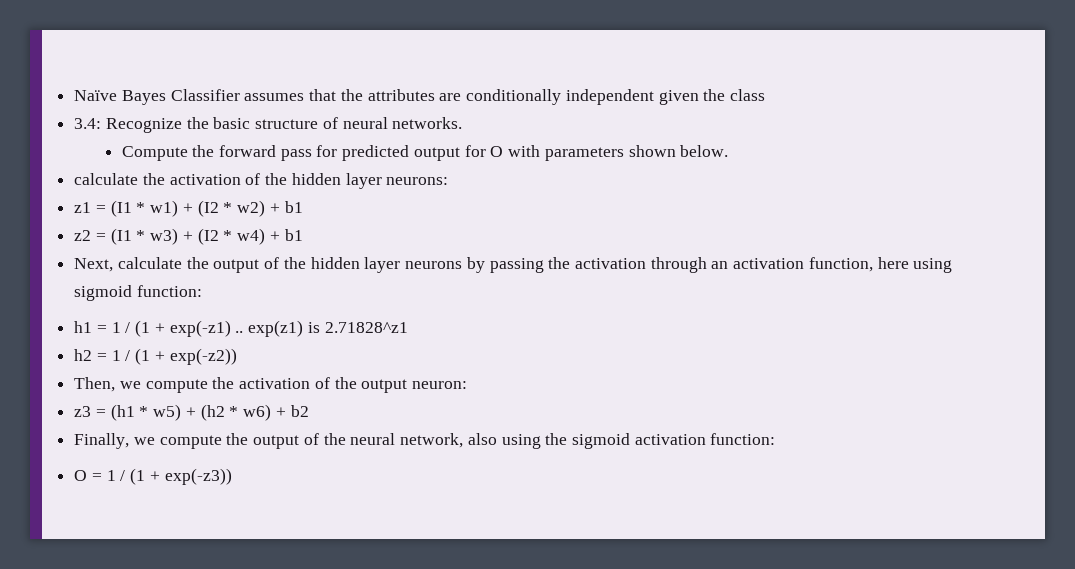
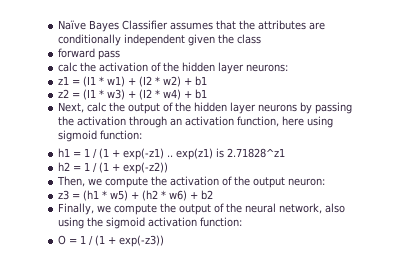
[74,117,463,133] [121,145,729,161] [74,173,139,185] 3.4: Recognize the basic structure of neural networks. // Compute the forward pass for predicted output for O with parameters shown below. // calculate -> [58,48,121,60] [58,62,78,72] forward pass // calc
[117,257,182,269] calculate -> [87,102,107,112] calc

